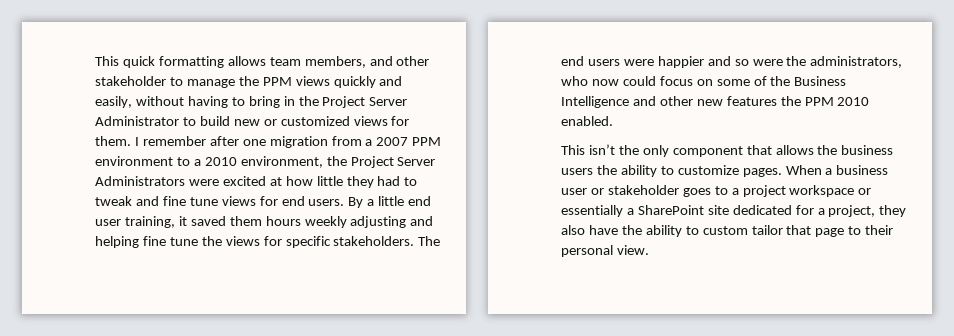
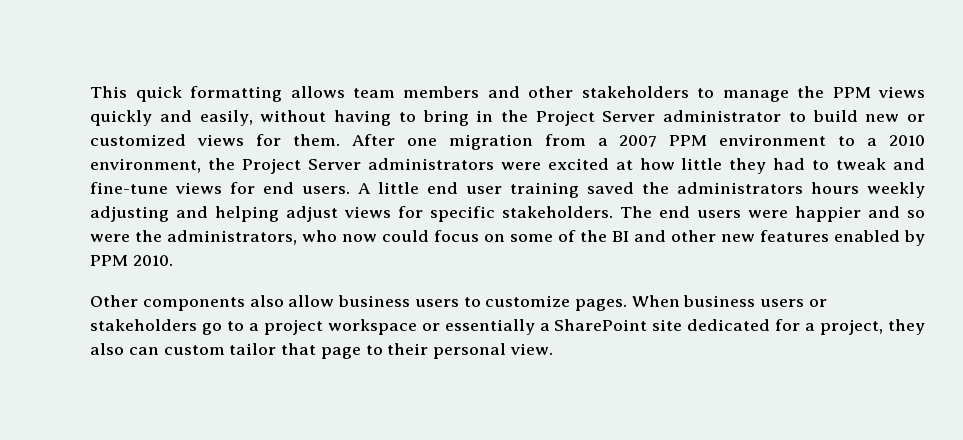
[304,56,430,68] [95,76,167,86] members, and other stakeholder -> [403,86,689,98] members and other stakeholders
[95,116,180,126] Administrator -> [663,110,782,122] administrator
[134,136,239,146] I remember after -> [351,134,395,146] After
[95,176,186,186] Administrators -> [367,158,494,170] administrators
[162,196,218,206] fine tune -> [90,182,169,194] fine-tune
[348,197,375,208] By a -> [358,183,372,194] A
[124,216,262,228] training, it saved them -> [510,182,804,198] training saved the administrators
[142,236,222,246] fine tune the -> [286,206,339,222] adjust
[794,76,847,86] [561,96,630,108] Business Intelligence -> [612,231,630,242] BI
[780,96,870,106] [561,116,614,126] [561,144,894,157] [561,165,889,177] [561,185,711,197] the PPM 2010 enabled. // This isn’t the only component that allows the business users the ability to customize pages. When a business user or stakeholder goes -> [834,230,926,246] [90,255,173,266] [90,295,827,311] [90,319,223,335] enabled by PPM 2010. // Other components also allow business users to customize pages. When business users or stakeholders go
[588,225,699,237] have the ability to -> [128,347,159,355] can

